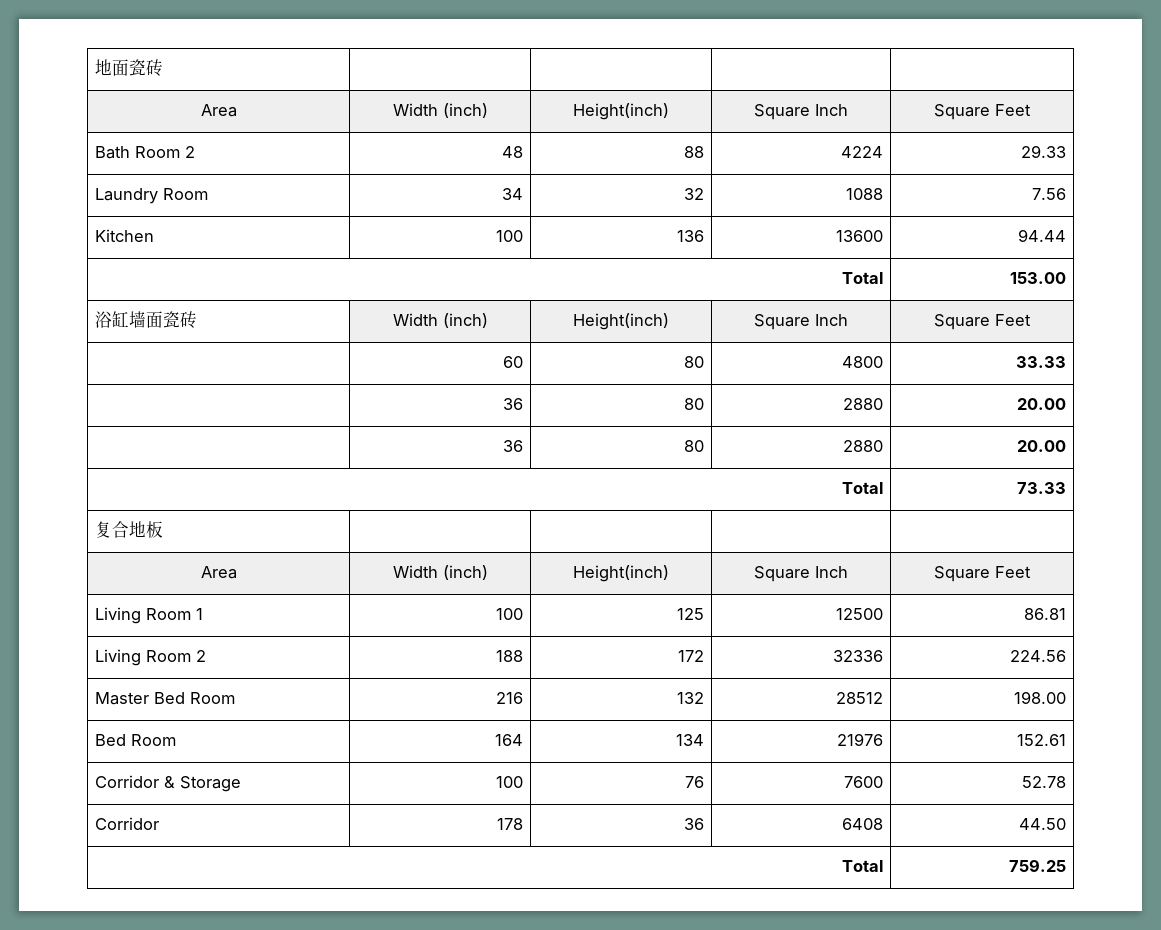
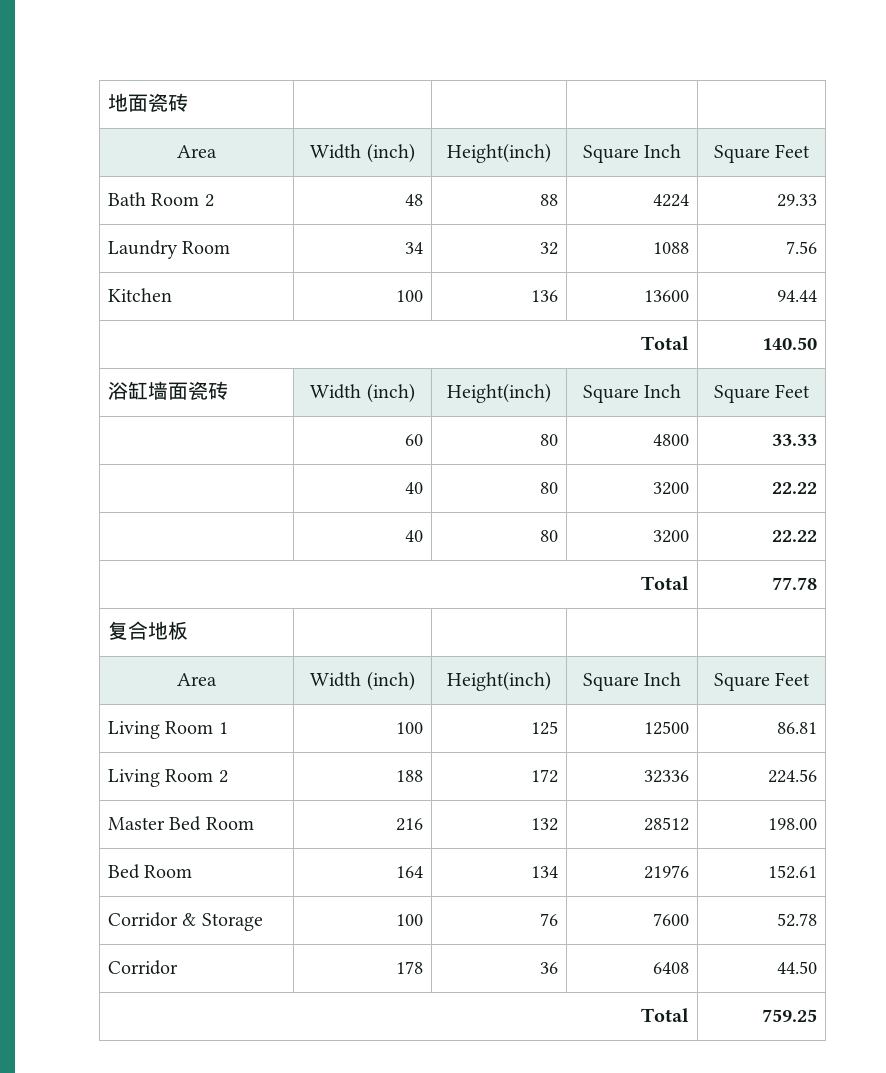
[1009,272,1066,284] 153.00 -> [762,337,818,350] 140.50
[502,398,523,410] [683,398,704,410] [842,398,883,410] [1016,398,1066,410] [502,440,523,452] [683,440,704,452] [842,440,883,452] [1016,440,1066,452] [841,482,883,494] [1016,482,1066,494] 36 | 80 | 2880 | 20.00 // | 36 | 80 | 2880 | 20.00 // Total | 73.33 -> [405,482,424,494] [540,482,559,494] [653,482,690,495] [772,482,818,494] [405,530,424,542] [540,530,559,542] [653,530,690,543] [772,530,818,542] [641,576,690,590] [772,577,818,590] 40 | 80 | 3200 | 22.22 // | 40 | 80 | 3200 | 22.22 // Total | 77.78

